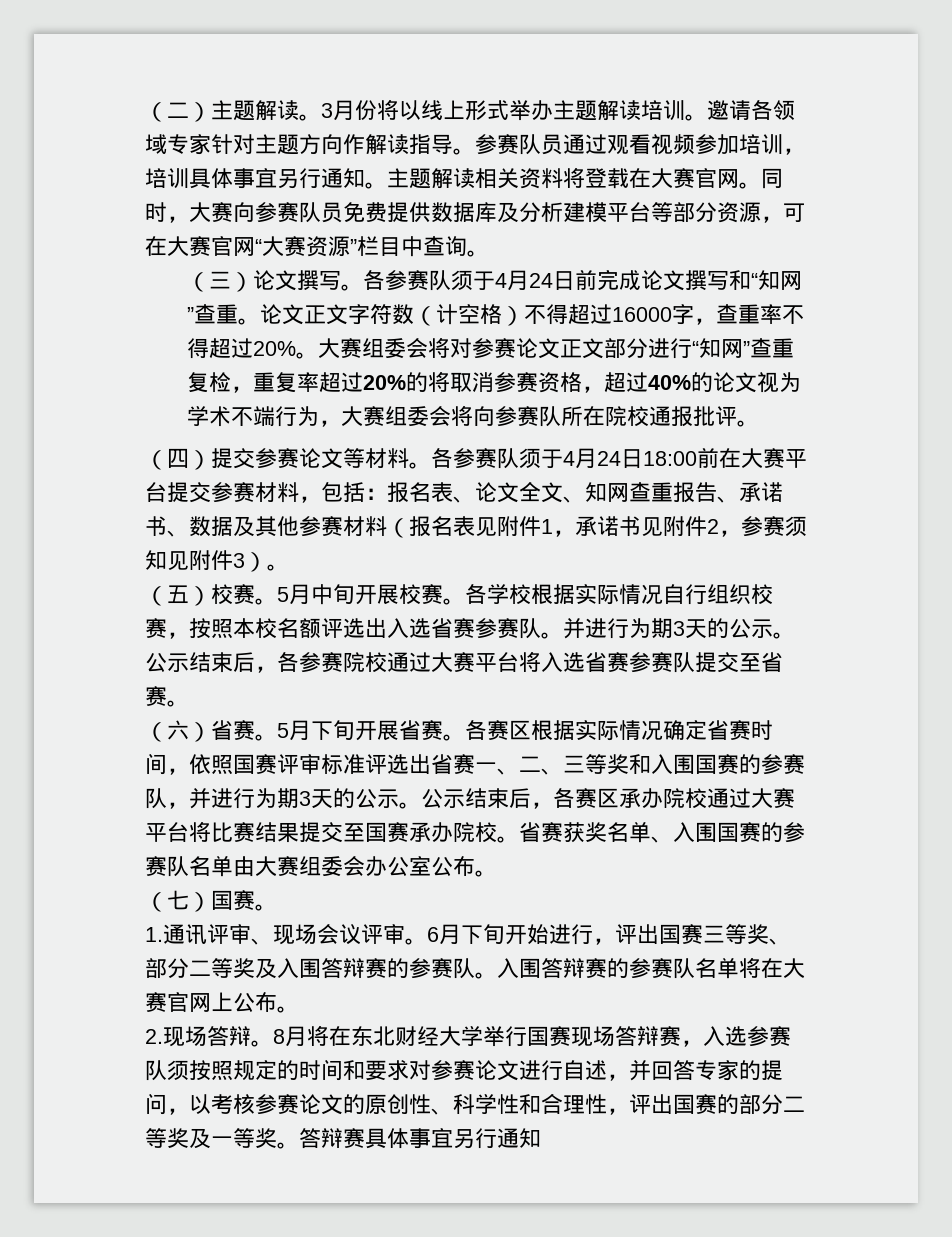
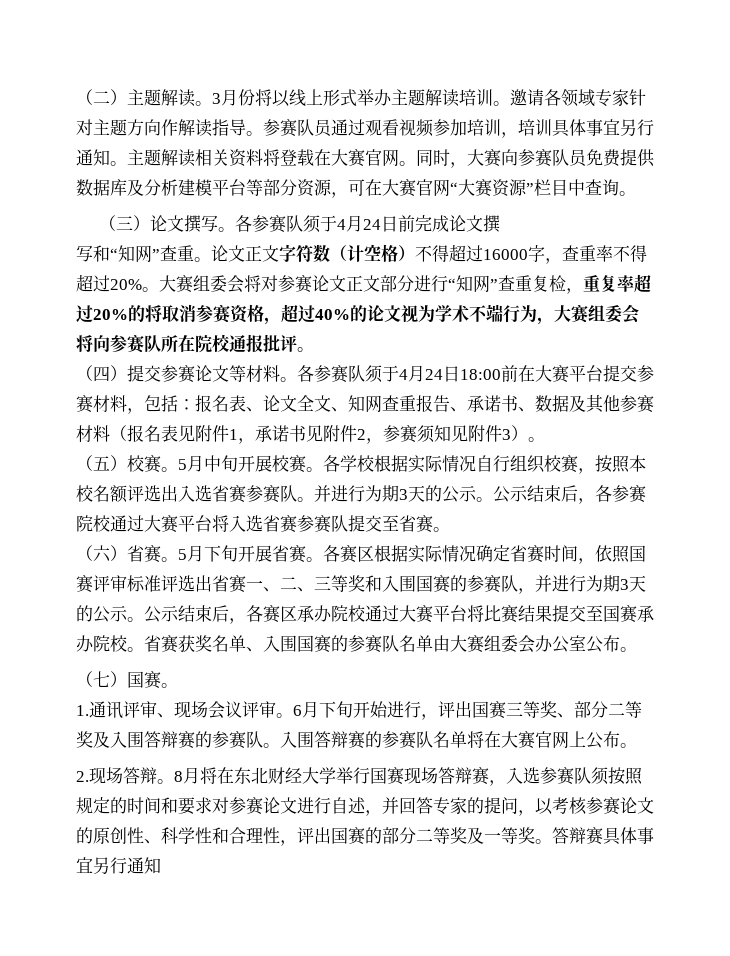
(708, 280) none -> (500, 224) //

